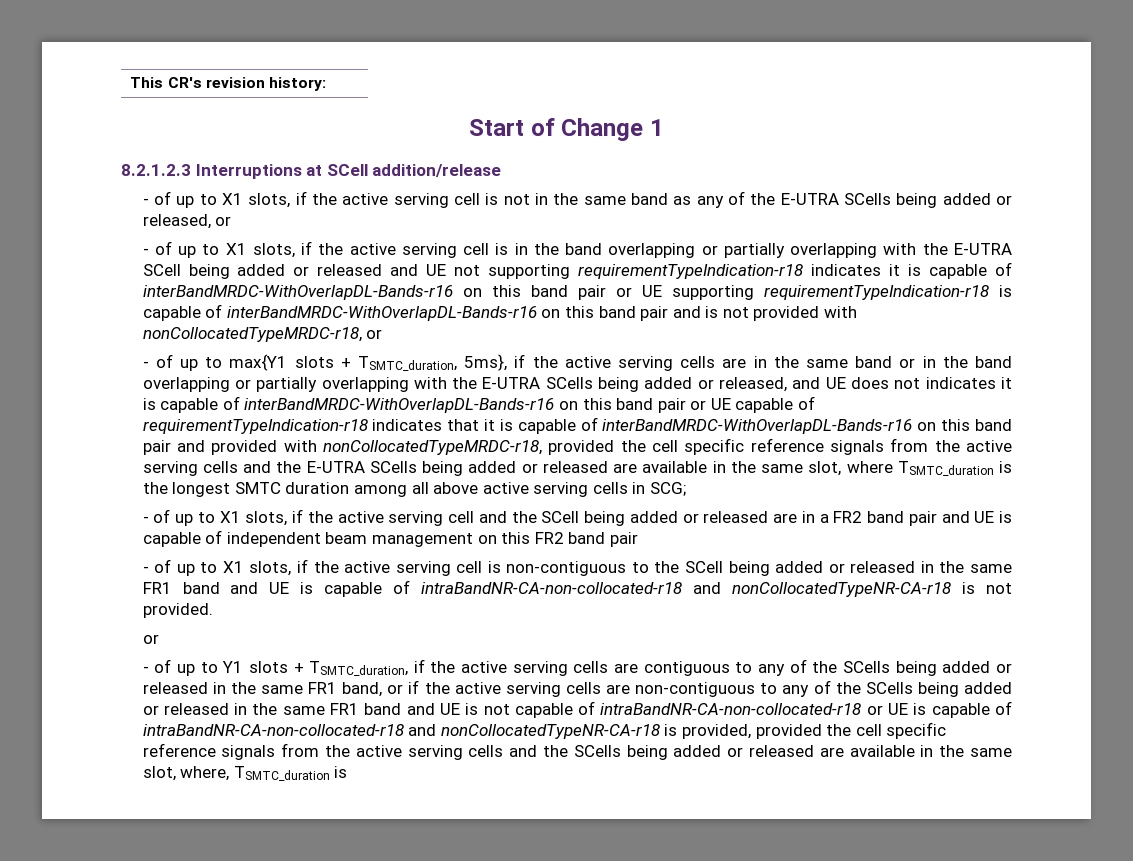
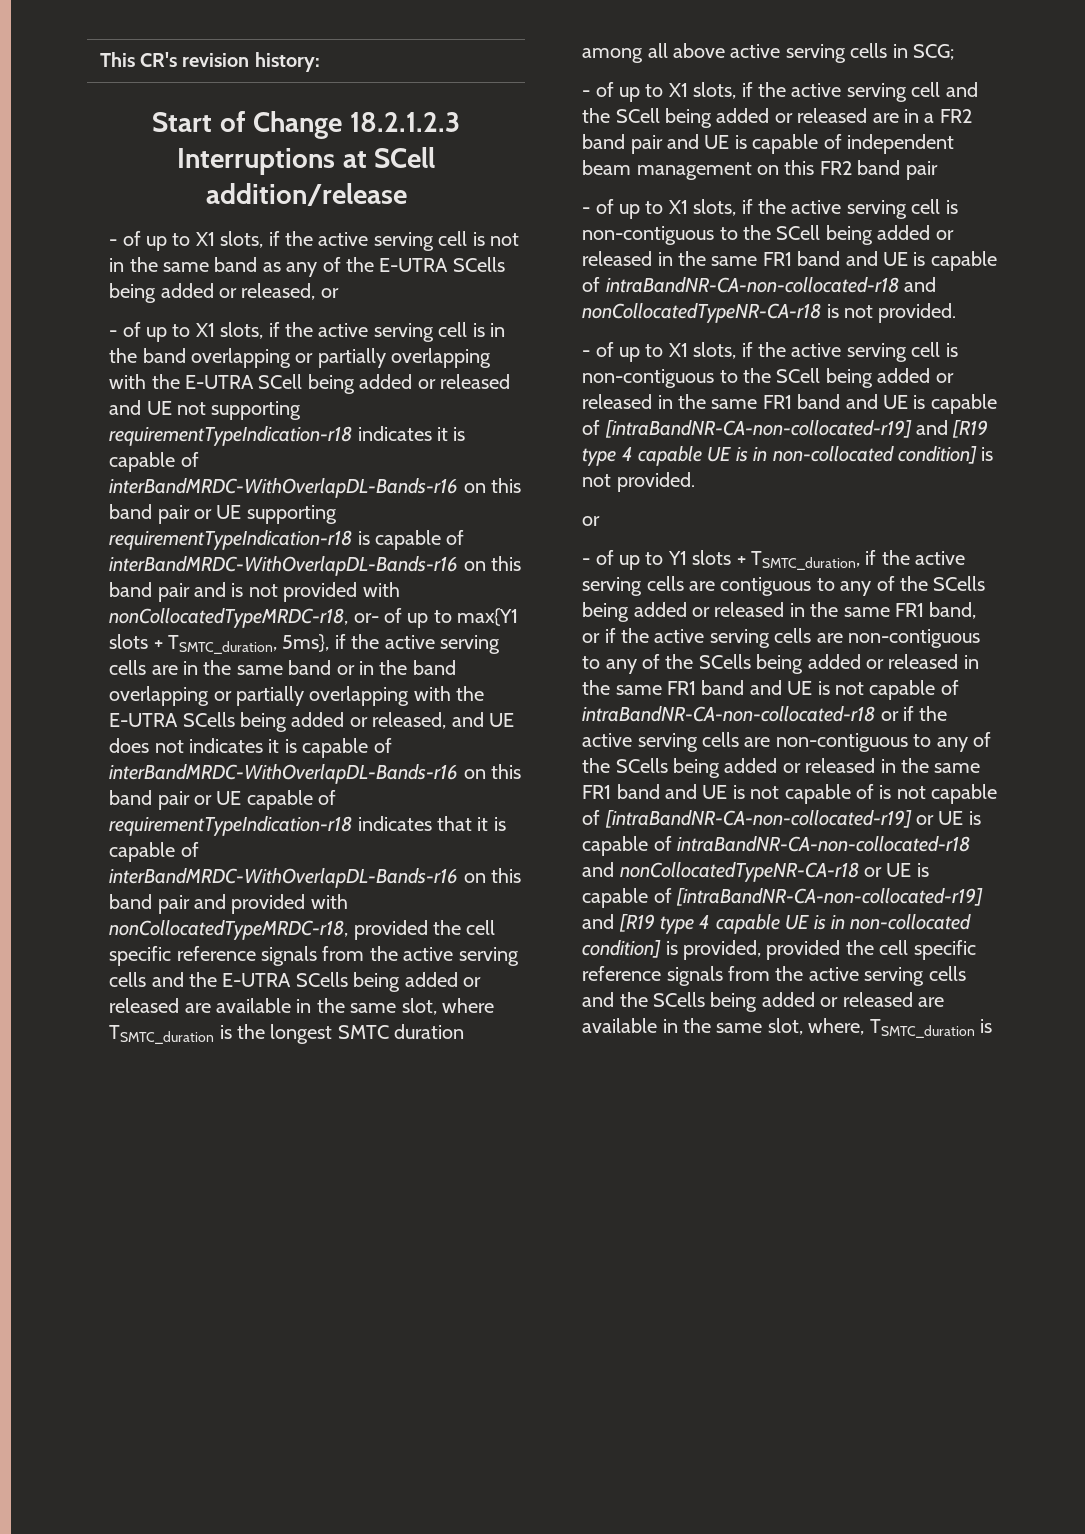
[649,119,664,136] [121,164,191,176] 1 // 8.2.1.2.3 -> [349,112,460,132] 18.2.1.2.3
[366,329,383,339] [142,361,149,368] or // - -> [353,613,379,623] or-
(213, 610) none -> [582,342,958,362] [582,368,954,388] [582,394,997,414] [582,420,989,438] [582,446,994,466] [582,472,695,492] // - of up to X1 slots, if the active serving cell is non-contiguous to the SCell being added or released in the same FR1 band and UE is capable of [intraBandNR-CA-non-collocated-r19] and [R19 type 4 capable UE is in non-collocated condition] is not provided.
[888,701,1012,718] [142,724,660,739] UE is capable of intraBandNR-CA-non-collocated-r18 and nonCollocatedTypeNR-CA-r18 -> [903,706,948,721] [582,732,992,752] [582,758,981,778] [582,784,998,804] [582,810,981,828] [582,836,971,856] [582,862,929,882] [582,888,984,908] [582,914,972,934] [582,940,662,958] if the active serving cells are non-contiguous to any of the SCells being added or released in the same FR1 band and UE is not capable of is not capable of [intraBandNR-CA-non-collocated-r19] or UE is capable of intraBandNR-CA-non-collocated-r18 and nonCollocatedTypeNR-CA-r18 or UE is capable of [intraBandNR-CA-non-collocated-r19] and [R19 type 4 capable UE is in non-collocated condition]

